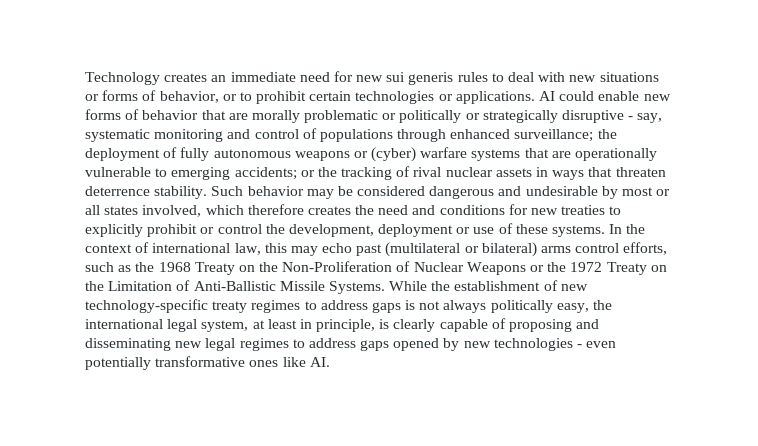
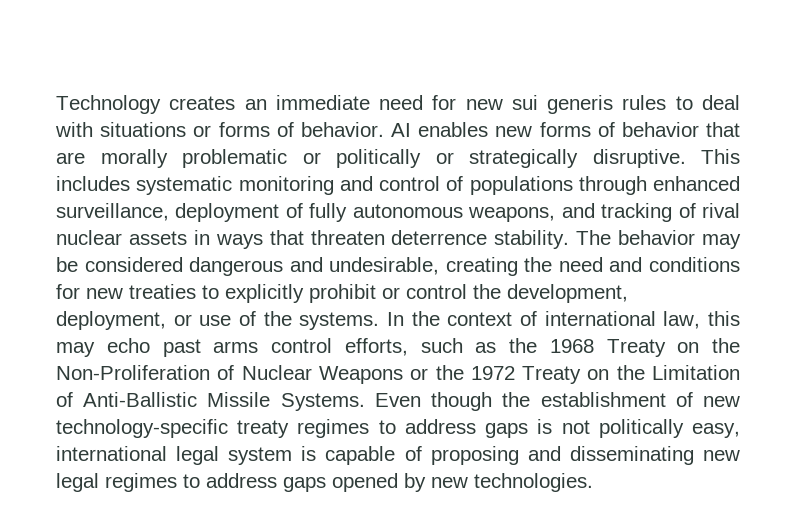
[569,75,597,82] new -> (93, 129) none
[159,91,640,104] behavior, or to prohibit certain technologies or applications. AI could enable -> [300,122,489,137] behavior. AI enables
[562,110,663,123] disruptive - say, -> [592,149,740,168] [56,176,130,191] disruptive. This includes
[514,129,617,142] surveillance; the -> [56,203,169,221] surveillance,
[294,147,658,162] [85,167,337,180] weapons or (cyber) warfare systems that are operationally vulnerable to emerging accidents; or the -> [468,203,595,222] weapons, and
[211,186,244,196] Such -> [576,230,612,245] The
[525,186,671,199] [85,204,351,217] undesirable by most or all states involved, which therefore creates -> [329,257,518,276] undesirable, creating
[378,224,454,237] deployment -> [56,311,166,330] deployment,
[515,224,548,234] these -> [263,311,292,326] the
[385,242,537,257] (multilateral or bilateral) -> (201, 348) none
[389,281,428,291] While -> [374,392,493,411] Even though
[443,300,487,313] always -> (590, 427) none
[593,300,613,310] the -> (740, 430) none
[201,319,436,332] system, at least in principle, is clearly -> [228,446,317,465] system is
[493,338,617,351] [85,356,330,370] technologies - even potentially transformative ones like AI. -> [474,473,593,492] technologies.

